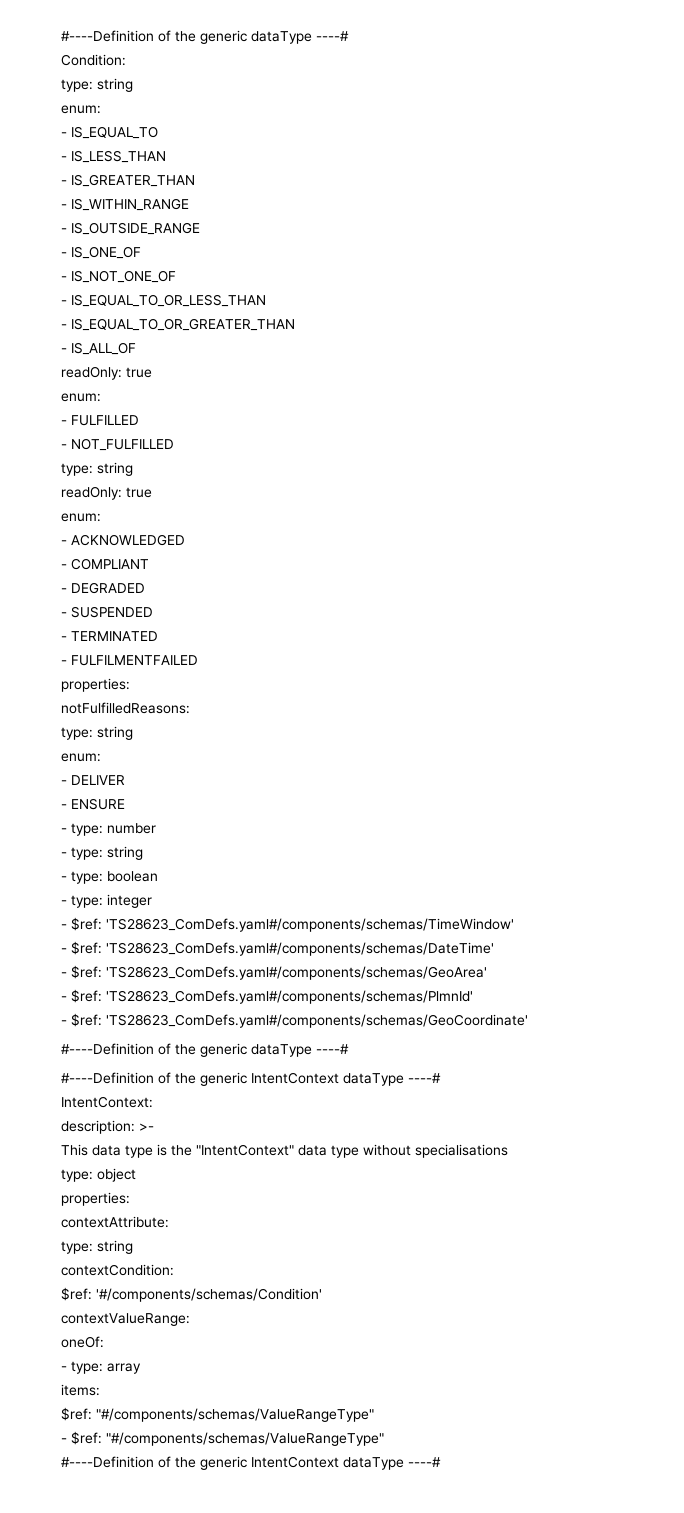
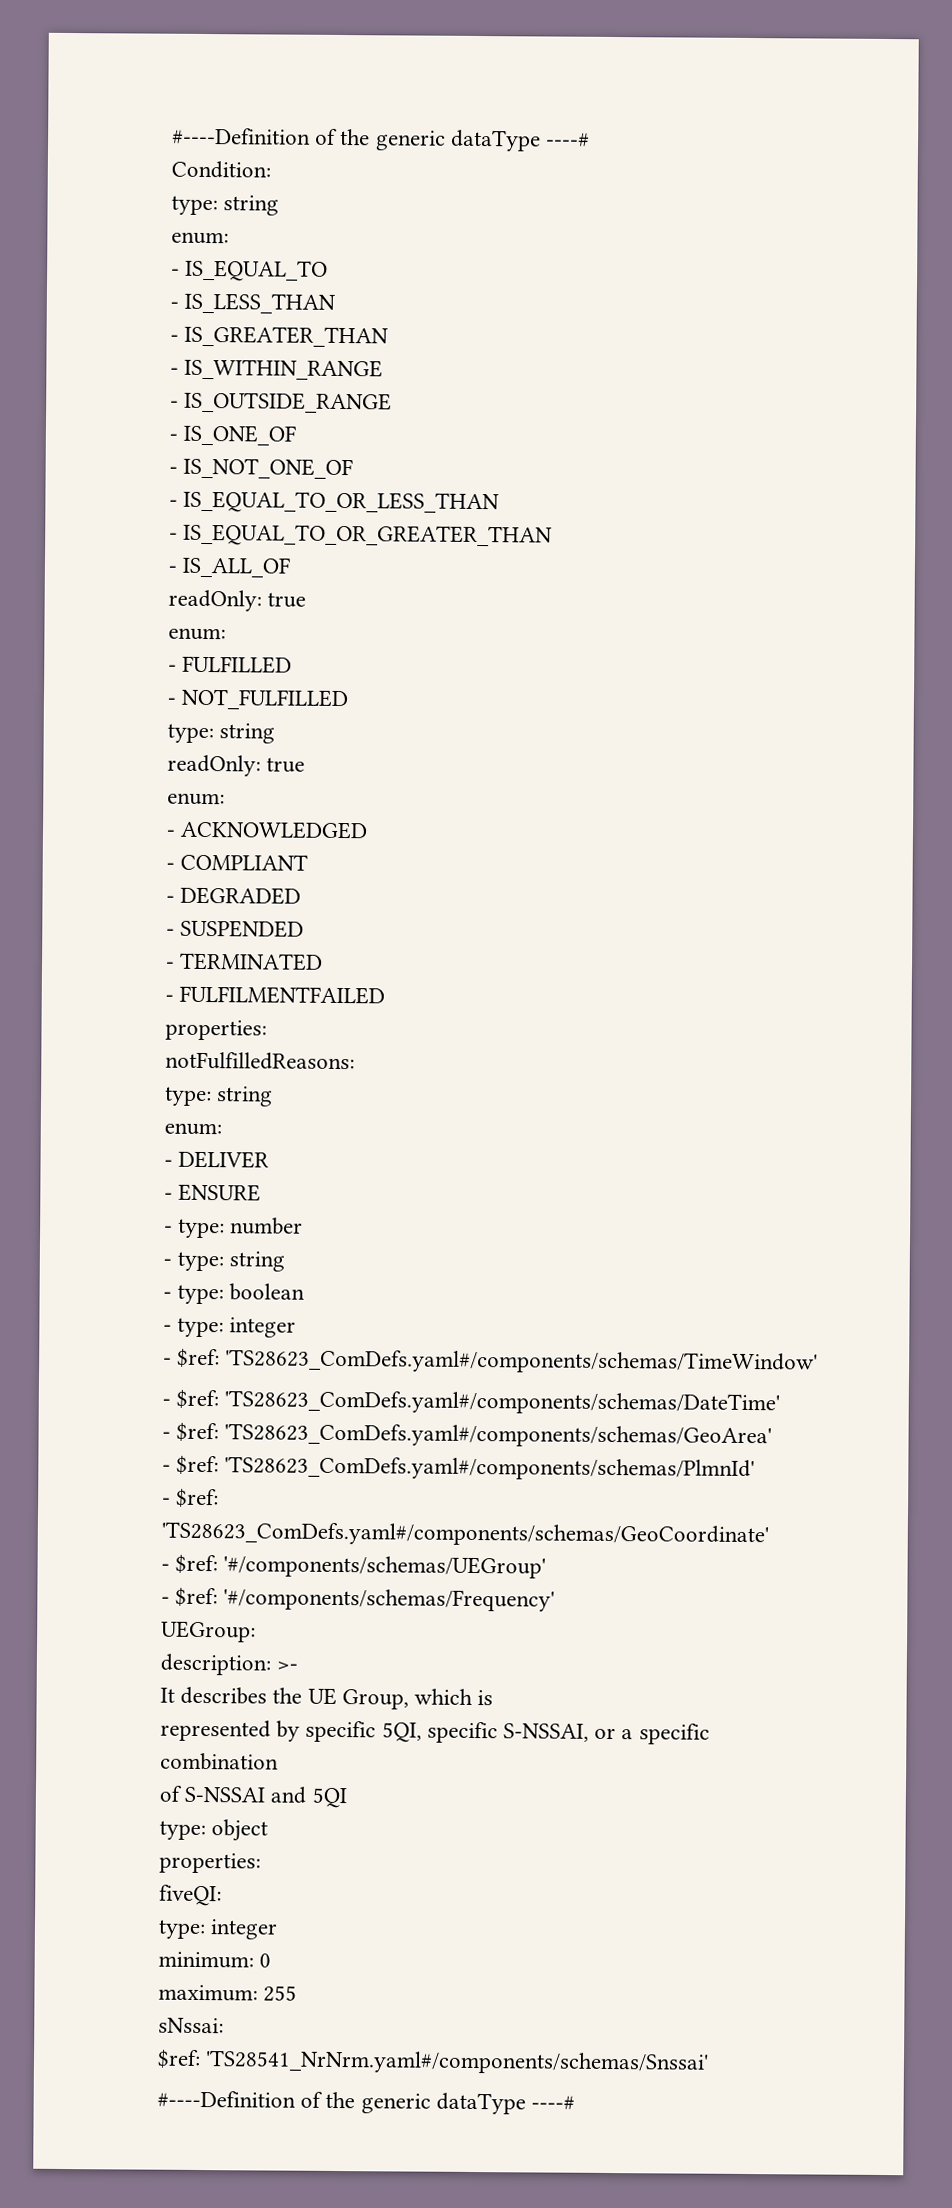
[61,1043,349,1057] [61,1072,441,1086] [61,1096,153,1108] [61,1120,154,1134] [61,1144,508,1158] [61,1168,136,1182] [61,1192,130,1206] [61,1216,169,1228] [61,1240,133,1254] [61,1264,174,1276] [61,1287,322,1302] [61,1313,190,1326] [61,1336,104,1348] [61,1361,141,1374] [61,1384,100,1396] [61,1407,374,1422] [61,1431,384,1446] [61,1456,441,1470] // #----Definition of the generic dataType ----# // #----Definition of the generic IntentContext dataType ----# // IntentContext: // description: >- // This data type is the "IntentContext" data type without specialisations // type: object // properties: // contextAttribute: // type: string // contextCondition: // $ref: '#/components/schemas/Condition' // contextValueRange: // oneOf: // - type: array // items: // $ref: "#/components/schemas/ValueRangeType" // - $ref: "#/components/schemas/ValueRangeType" // #----Definition of the generic IntentContext dataType ----# -> [161,1554,547,1579] [161,1587,556,1612] [161,1620,256,1643] [160,1653,299,1676] [160,1686,494,1710] [160,1719,710,1745] [160,1752,279,1771] [159,1785,347,1809] [159,1819,269,1842] [159,1852,261,1874] [159,1884,222,1907] [158,1919,279,1940] [158,1951,272,1969] [158,1984,298,2002] [158,2017,224,2034] [157,2049,710,2075] [157,2090,576,2115] // - $ref: '#/components/schemas/UEGroup' // - $ref: '#/components/schemas/Frequency' // UEGroup: // description: >- // It describes the UE Group, which is // represented by specific 5QI, specific S-NSSAI, or a specific combination // of S-NSSAI and 5QI // type: object // properties: // fiveQI: // type: integer // minimum: 0 // maximum: 255 // sNssai: // $ref: 'TS28541_NrNrm.yaml#/components/schemas/Snssai' // #----Definition of the generic dataType ----#

